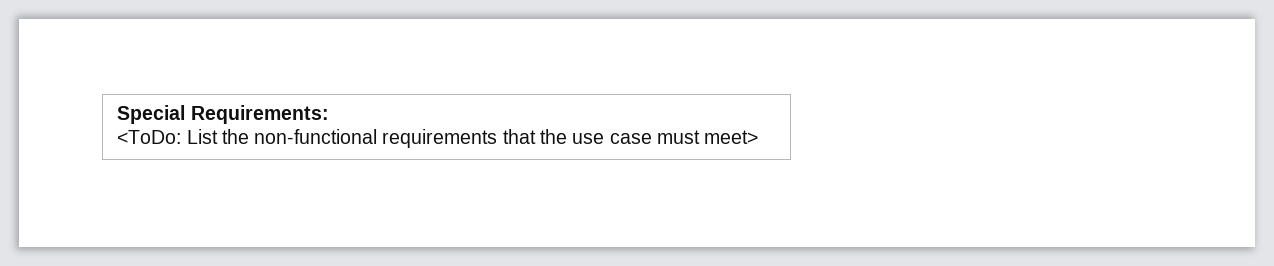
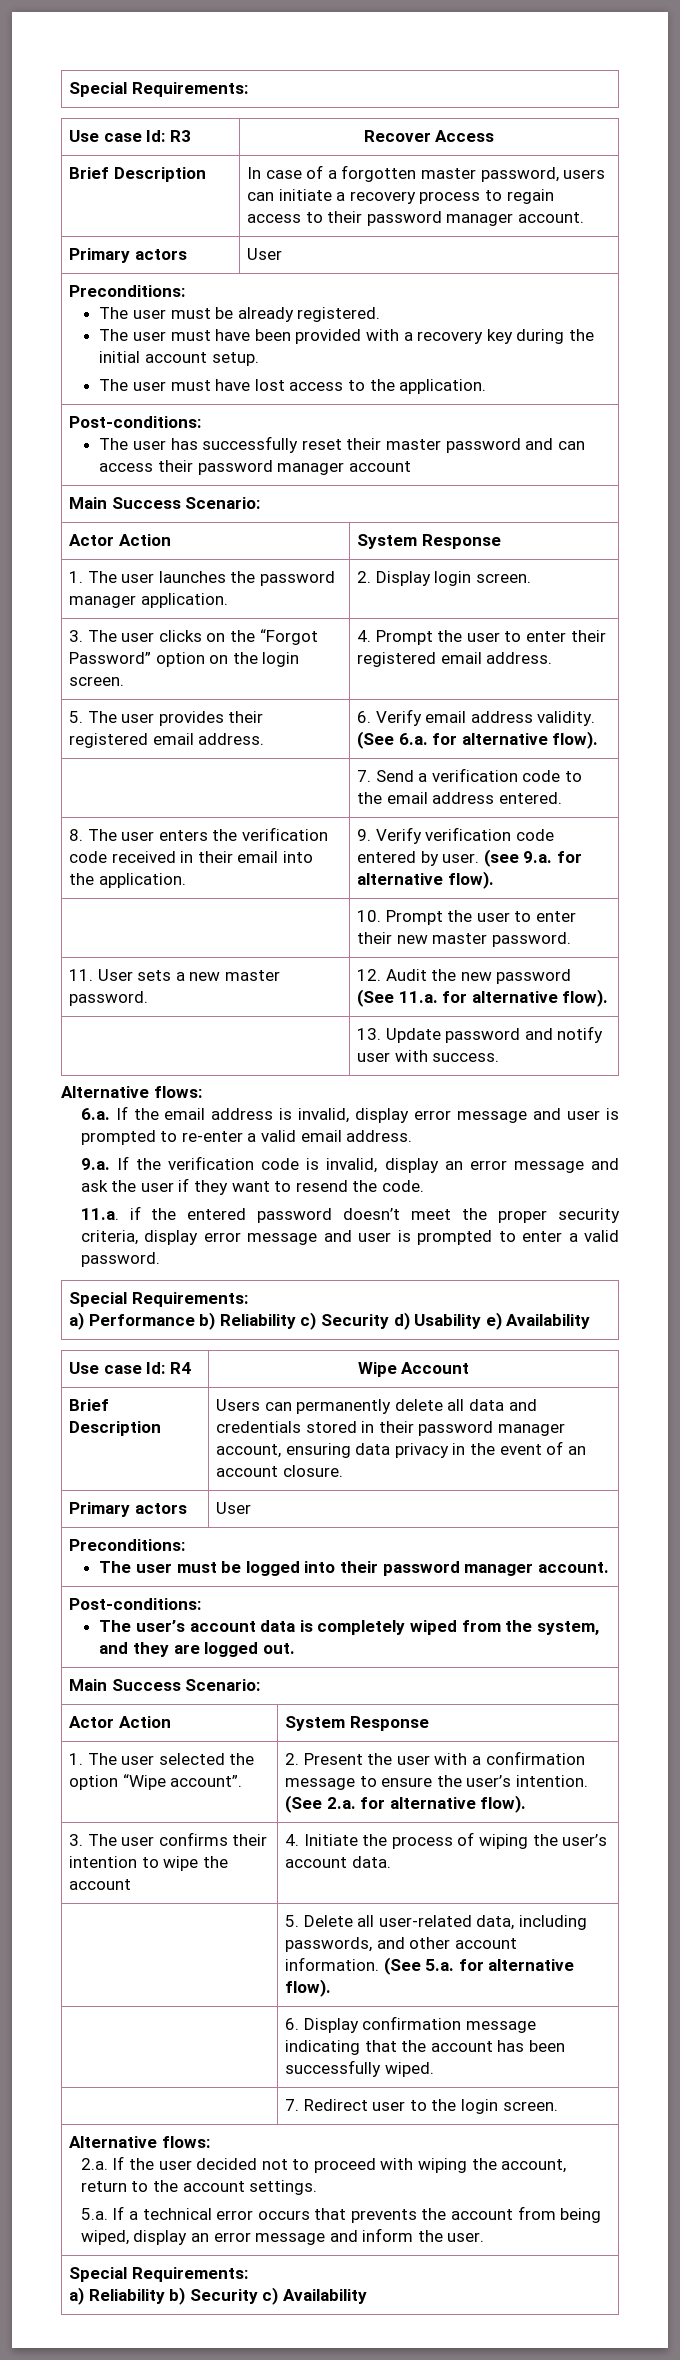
[117,105,329,124] [117,129,759,148] Special Requirements: // <ToDo: List the non-functional requirements that the use case must meet> -> [68,82,248,97] [68,130,191,142] [363,130,495,142] [68,167,206,182] [246,165,606,182] [246,189,554,204] [246,211,584,226] [68,248,187,263] [246,248,282,260] [68,285,185,297] [99,307,381,322] [99,329,594,344] [99,351,259,366] [99,379,487,394] [68,416,201,428] [99,436,585,453] [99,460,411,475] [68,497,261,509] [68,534,171,546] [356,534,501,549] [68,571,335,586] [68,593,228,608] [356,571,531,586] [68,629,318,645] [68,652,300,667] [68,676,124,686] [356,630,606,645] [356,652,553,667] [68,711,264,726] [68,733,265,748] [356,709,596,726] [356,731,599,749] [356,768,582,782] [356,792,562,804] [68,827,328,841] [68,851,313,863] [68,873,186,888] [356,827,554,844] [356,849,582,867] [356,871,494,889] [356,910,576,925] [356,932,571,947] [68,969,280,981] [68,991,148,1006] [356,969,572,984] [356,989,609,1007] [356,1026,604,1043] [356,1050,500,1062] [61,1086,202,1098] [80,1106,619,1123] [80,1130,413,1145] [80,1156,619,1173] [80,1178,424,1195] [80,1206,620,1223] [80,1230,619,1245] [80,1252,160,1267] [68,1292,248,1307] [68,1312,591,1330] [68,1362,191,1374] [357,1362,470,1377] [68,1399,109,1411] [68,1421,161,1436] [215,1399,537,1414] [215,1421,565,1436] [215,1441,586,1458] [215,1465,343,1477] [68,1502,187,1517] [215,1502,251,1514] [68,1539,185,1551] [99,1561,609,1576] [68,1598,201,1610] [99,1620,599,1635] [99,1642,295,1657] [68,1679,261,1691] [68,1716,171,1728] [284,1716,429,1731] [68,1753,255,1765] [68,1774,243,1790] [284,1751,585,1765] [284,1775,588,1790] [284,1795,527,1813] [68,1832,268,1846] [68,1856,228,1871] [68,1879,131,1890] [284,1832,608,1849] [284,1856,391,1868] [284,1915,587,1930] [284,1937,517,1952] [284,1957,575,1975] [284,1979,331,1997] [284,2016,536,2033] [284,2040,565,2055] [284,2060,434,2077] [284,2099,558,2114] [68,2136,210,2148] [80,2156,567,2173] [80,2180,318,2195] [80,2206,602,2223] [80,2228,485,2245] [68,2267,248,2282] [68,2287,367,2305] Special Requirements: // Use case Id: R3 | Recover Access // Brief Description | In case of a forgotten master password, users can initiate a recovery process to regain access to their password manager account. // Primary actors | User // Preconditions: // The user must be already registered. // The user must have been provided with a recovery key during the initial account setup. // The user must have lost access to the application. // Post-conditions: // The user has successfully reset their master password and can access their password manager account // Main Success Scenario: // Actor Action | System Response // 1. The user launches the password manager application. | 2. Display login screen. // 3. The user clicks on the “Forgot Password” option on the login screen. | 4. Prompt the user to enter their registered email address. // 5. The user provides their registered email address. | 6. Verify email address validity. (See 6.a. for alternative flow). // | 7. Send a verification code to the email address entered. // 8. The user enters the verification code received in their email into the application. | 9. Verify verification code entered by user. (see 9.a. for alternative flow). // | 10. Prompt the user to enter their new master password. // 11. User sets a new master password. | 12. Audit the new password (See 11.a. for alternative flow). // | 13. Update password and notify user with success. // Alternative flows: // 6.a. If the email address is invalid, display error message and user is prompted to re-enter a valid email address. // 9.a. If the verification code is invalid, display an error message and ask the user if they want to resend the code. // 11.a. if the entered password doesn’t meet the proper security criteria, display error message and user is prompted to enter a valid password. // Special Requirements: // a) Performance b) Reliability c) Security d) Usability e) Availability // Use case Id: R4 | Wipe Account // Brief Description | Users can permanently delete all data and credentials stored in their password manager account, ensuring data privacy in the event of an account closure. // Primary actors | User // Preconditions: // The user must be logged into their password manager account. // Post-conditions: // The user’s account data is completely wiped from the system, and they are logged out. // Main Success Scenario: // Actor Action | System Response // 1. The user selected the option “Wipe account”. | 2. Present the user with a confirmation message to ensure the user’s intention. (See 2.a. for alternative flow). // 3. The user confirms their intention to wipe the account | 4. Initiate the process of wiping the user’s account data. // | 5. Delete all user-related data, including passwords, and other account information. (See 5.a. for alternative flow). // | 6. Display confirmation message indicating that the account has been successfully wiped. // | 7. Redirect user to the login screen. // Alternative flows: // 2.a. If the user decided not to proceed with wiping the account, return to the account settings. // 5.a. If a technical error occurs that prevents the account from being wiped, display an error message and inform the user. // Special Requirements: // a) Reliability b) Security c) Availability

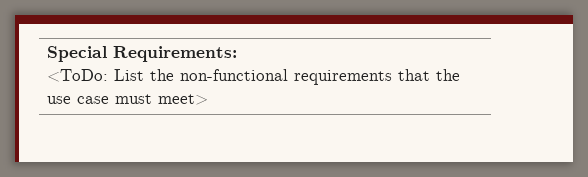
[68,82,248,97] [68,130,191,142] [363,130,495,142] [68,167,206,182] [246,165,606,182] [246,189,554,204] [246,211,584,226] [68,248,187,263] [246,248,282,260] [68,285,185,297] [99,307,381,322] [99,329,594,344] [99,351,259,366] [99,379,487,394] [68,416,201,428] [99,436,585,453] [99,460,411,475] [68,497,261,509] [68,534,171,546] [356,534,501,549] [68,571,335,586] [68,593,228,608] [356,571,531,586] [68,629,318,645] [68,652,300,667] [68,676,124,686] [356,630,606,645] [356,652,553,667] [68,711,264,726] [68,733,265,748] [356,709,596,726] [356,731,599,749] [356,768,582,782] [356,792,562,804] [68,827,328,841] [68,851,313,863] [68,873,186,888] [356,827,554,844] [356,849,582,867] [356,871,494,889] [356,910,576,925] [356,932,571,947] [68,969,280,981] [68,991,148,1006] [356,969,572,984] [356,989,609,1007] [356,1026,604,1043] [356,1050,500,1062] [61,1086,202,1098] [80,1106,619,1123] [80,1130,413,1145] [80,1156,619,1173] [80,1178,424,1195] [80,1206,620,1223] [80,1230,619,1245] [80,1252,160,1267] [68,1292,248,1307] [68,1312,591,1330] [68,1362,191,1374] [357,1362,470,1377] [68,1399,109,1411] [68,1421,161,1436] [215,1399,537,1414] [215,1421,565,1436] [215,1441,586,1458] [215,1465,343,1477] [68,1502,187,1517] [215,1502,251,1514] [68,1539,185,1551] [99,1561,609,1576] [68,1598,201,1610] [99,1620,599,1635] [99,1642,295,1657] [68,1679,261,1691] [68,1716,171,1728] [284,1716,429,1731] [68,1753,255,1765] [68,1774,243,1790] [284,1751,585,1765] [284,1775,588,1790] [284,1795,527,1813] [68,1832,268,1846] [68,1856,228,1871] [68,1879,131,1890] [284,1832,608,1849] [284,1856,391,1868] [284,1915,587,1930] [284,1937,517,1952] [284,1957,575,1975] [284,1979,331,1997] [284,2016,536,2033] [284,2040,565,2055] [284,2060,434,2077] [284,2099,558,2114] [68,2136,210,2148] [80,2156,567,2173] [80,2180,318,2195] [80,2206,602,2223] [80,2228,485,2245] [68,2267,248,2282] [68,2287,367,2305] Special Requirements: // Use case Id: R3 | Recover Access // Brief Description | In case of a forgotten master password, users can initiate a recovery process to regain access to their password manager account. // Primary actors | User // Preconditions: // The user must be already registered. // The user must have been provided with a recovery key during the initial account setup. // The user must have lost access to the application. // Post-conditions: // The user has successfully reset their master password and can access their password manager account // Main Success Scenario: // Actor Action | System Response // 1. The user launches the password manager application. | 2. Display login screen. // 3. The user clicks on the “Forgot Password” option on the login screen. | 4. Prompt the user to enter their registered email address. // 5. The user provides their registered email address. | 6. Verify email address validity. (See 6.a. for alternative flow). // | 7. Send a verification code to the email address entered. // 8. The user enters the verification code received in their email into the application. | 9. Verify verification code entered by user. (see 9.a. for alternative flow). // | 10. Prompt the user to enter their new master password. // 11. User sets a new master password. | 12. Audit the new password (See 11.a. for alternative flow). // | 13. Update password and notify user with success. // Alternative flows: // 6.a. If the email address is invalid, display error message and user is prompted to re-enter a valid email address. // 9.a. If the verification code is invalid, display an error message and ask the user if they want to resend the code. // 11.a. if the entered password doesn’t meet the proper security criteria, display error message and user is prompted to enter a valid password. // Special Requirements: // a) Performance b) Reliability c) Security d) Usability e) Availability // Use case Id: R4 | Wipe Account // Brief Description | Users can permanently delete all data and credentials stored in their password manager account, ensuring data privacy in the event of an account closure. // Primary actors | User // Preconditions: // The user must be logged into their password manager account. // Post-conditions: // The user’s account data is completely wiped from the system, and they are logged out. // Main Success Scenario: // Actor Action | System Response // 1. The user selected the option “Wipe account”. | 2. Present the user with a confirmation message to ensure the user’s intention. (See 2.a. for alternative flow). // 3. The user confirms their intention to wipe the account | 4. Initiate the process of wiping the user’s account data. // | 5. Delete all user-related data, including passwords, and other account information. (See 5.a. for alternative flow). // | 6. Display confirmation message indicating that the account has been successfully wiped. // | 7. Redirect user to the login screen. // Alternative flows: // 2.a. If the user decided not to proceed with wiping the account, return to the account settings. // 5.a. If a technical error occurs that prevents the account from being wiped, display an error message and inform the user. // Special Requirements: // a) Reliability b) Security c) Availability -> [46,46,237,62] [46,69,460,85] [46,94,208,105] Special Requirements: // <ToDo: List the non-functional requirements that the use case must meet>

